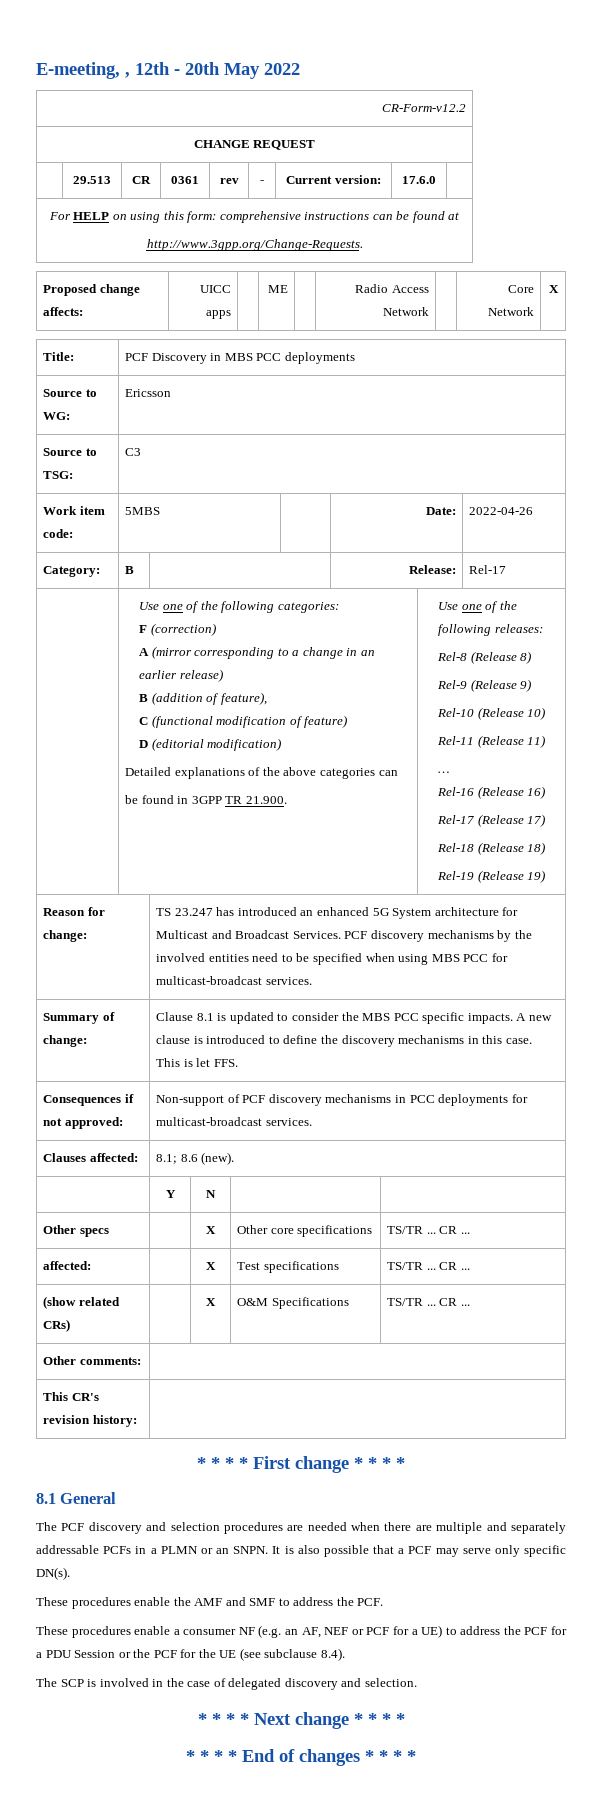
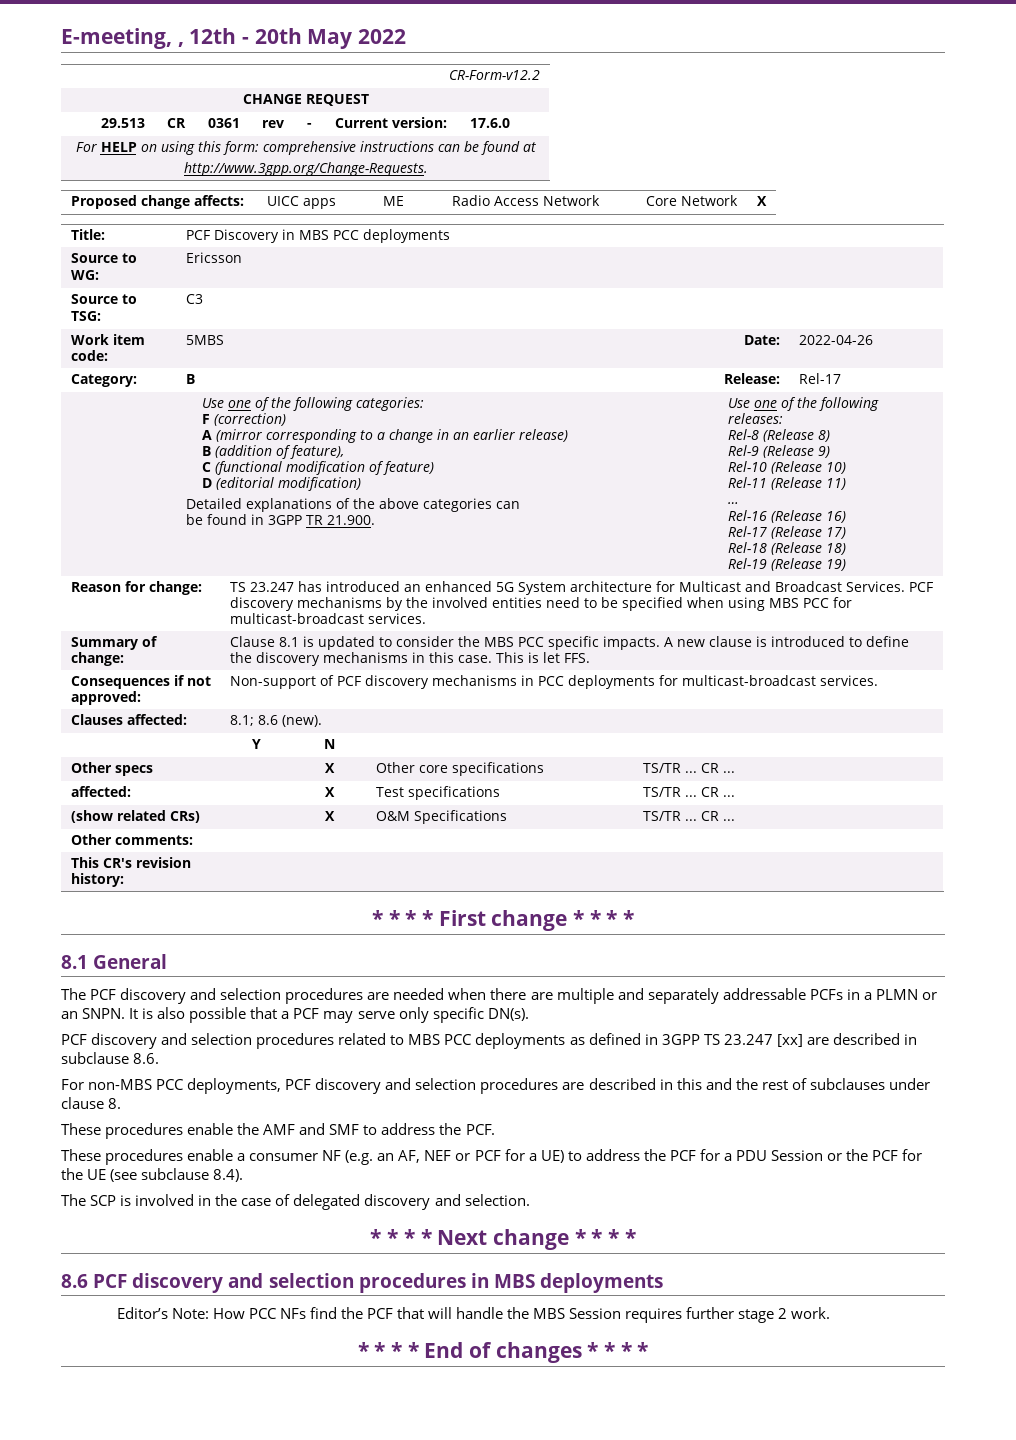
(70, 1573) none -> [61,1033,917,1049] [61,1052,160,1064] [61,1078,930,1094] [61,1097,122,1109] // PCF discovery and selection procedures related to MBS PCC deployments as defined in 3GPP TS 23.247 [xx] are described in subclause 8.6. // For non-MBS PCC deployments, PCF discovery and selection procedures are described in this and the rest of subclauses under clause 8.
(405, 1719) none -> [61,1273,664,1293] [116,1307,831,1323] // 8.6 PCF discovery and selection procedures in MBS deployments // Editor’s Note: How PCC NFs find the PCF that will handle the MBS Session requires further stage 2 work.

